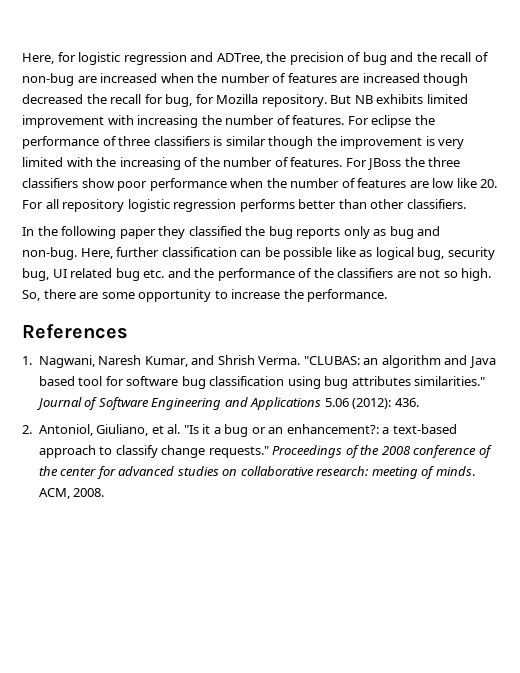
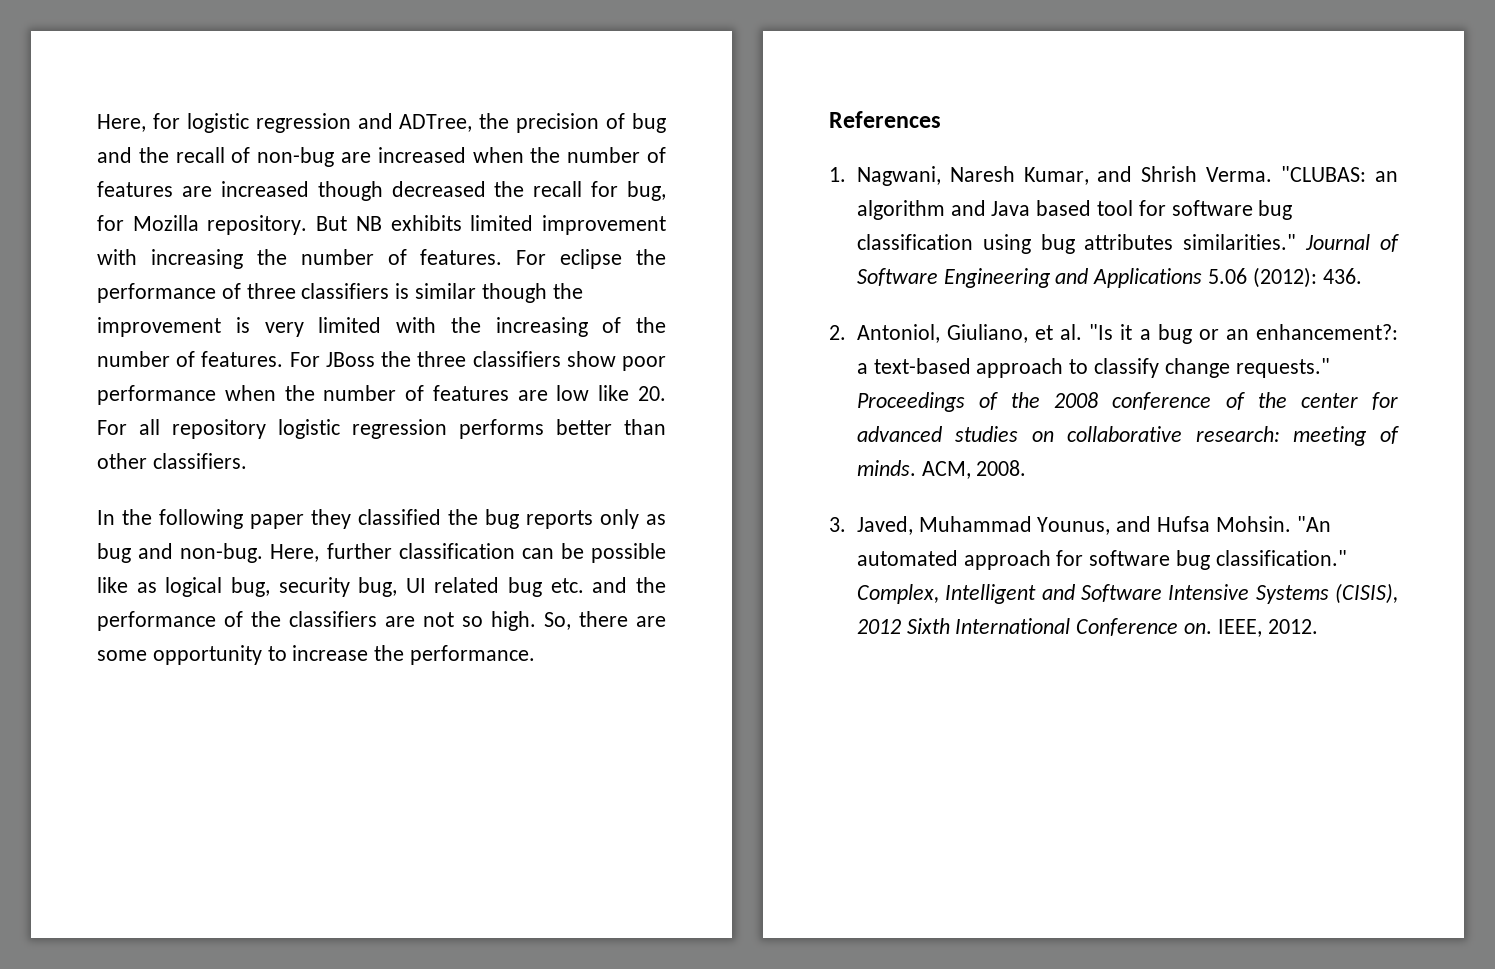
(105, 492) none -> [829,516,1331,535] [856,550,1347,570] [856,583,1398,604] [856,618,1318,637] // 3. Javed, Muhammad Younus, and Hufsa Mohsin. "An automated approach for software bug classification." Complex, Intelligent and Software Intensive Systems (CISIS), 2012 Sixth International Conference on. IEEE, 2012.

